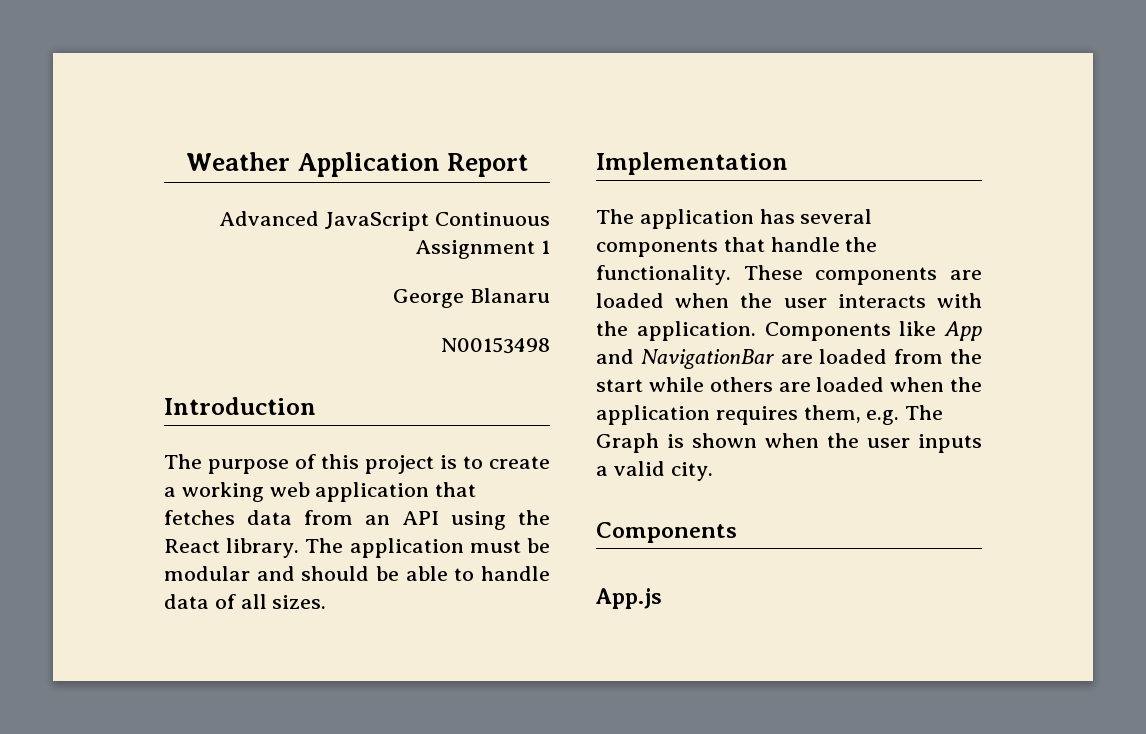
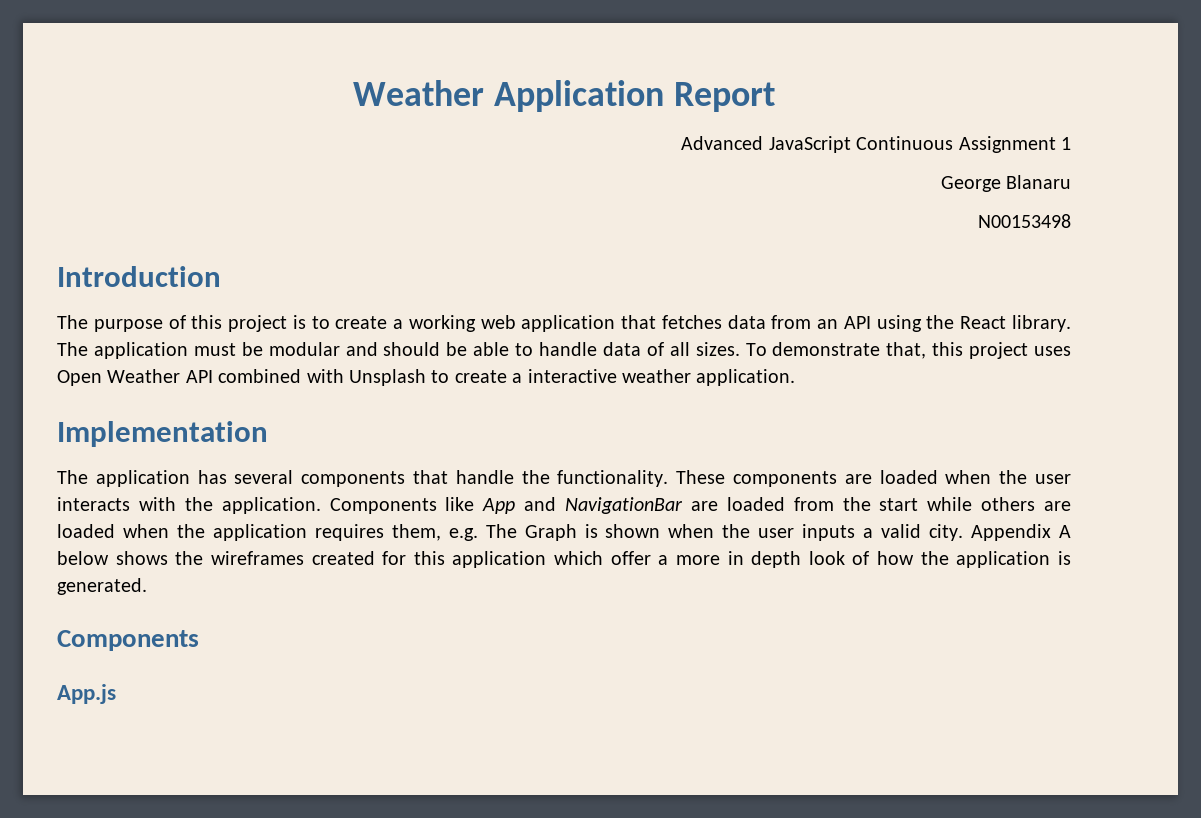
(327, 602) none -> [745,342,1071,359] [57,369,796,386] To demonstrate that, this project uses Open Weather API combined with Unsplash to create a interactive weather application.
(713, 471) none -> [971,524,1071,541] [57,551,1072,568] [57,578,147,595] Appendix A below shows the wireframes created for this application which offer a more in depth look of how the application is generated.

